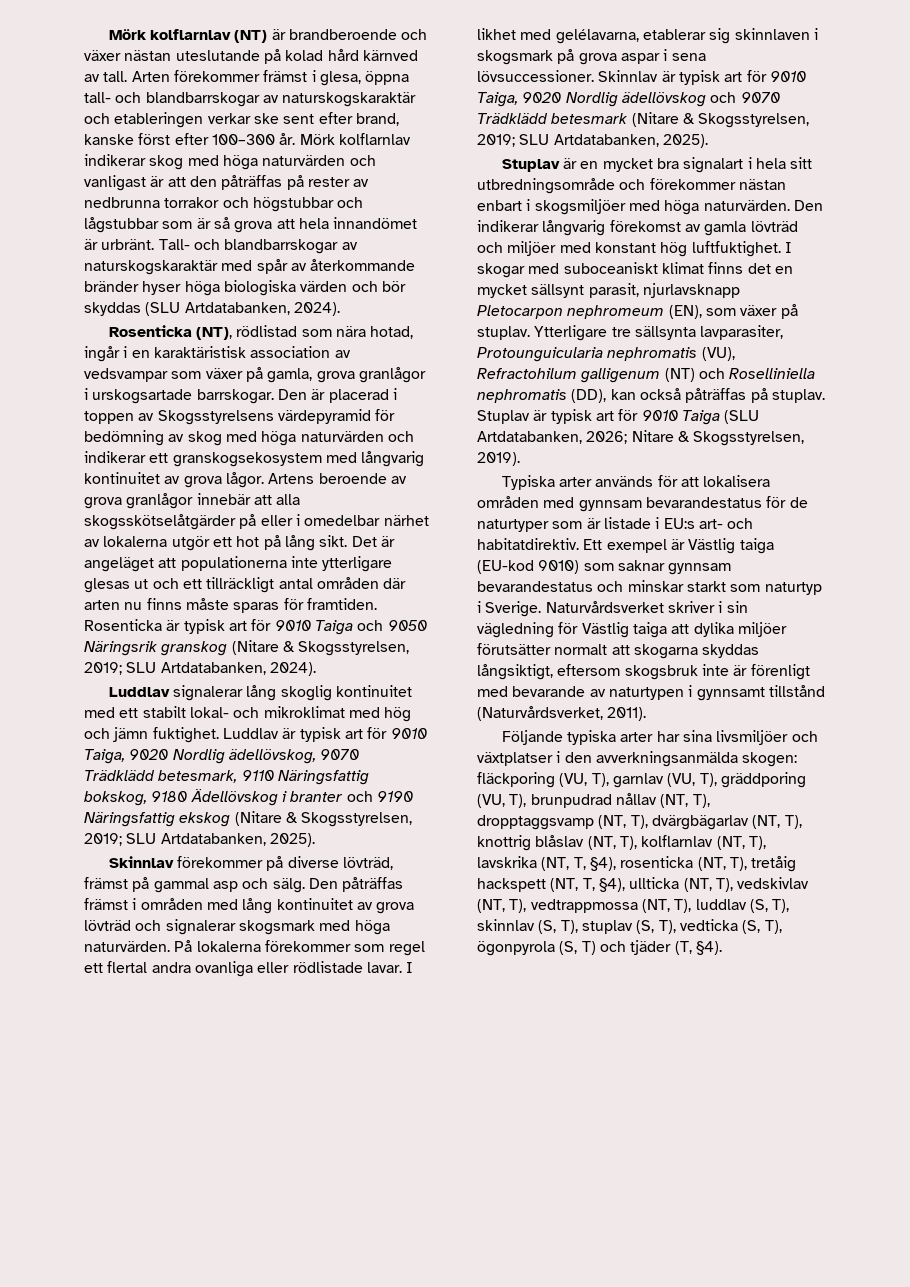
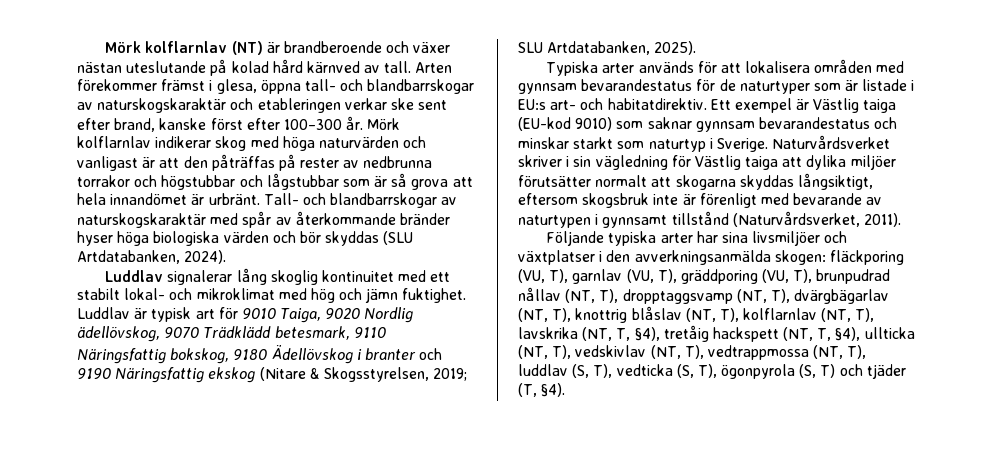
[108,325,414,340] [84,346,351,362] [84,367,426,383] [84,388,397,404] [84,409,396,425] [84,430,414,446] [84,451,425,467] [84,472,407,488] [84,493,301,509] [84,514,429,530] [84,535,395,551] [84,556,393,572] [84,577,407,593] [84,598,377,613] [84,619,427,635] [84,640,410,656] [84,662,316,676] // Rosenticka (NT), rödlistad som nära hotad, ingår i en karaktäristisk association av vedsvampar som växer på gamla, grova granlågor i urskogsartade barrskogar. Den är placerad i toppen av Skogsstyrelsens värdepyramid för bedömning av skog med höga naturvärden och indikerar ett granskogsekosystem med långvarig kontinuitet av grova lågor. Artens beroende av grova granlågor innebär att alla skogsskötselåtgärder på eller i omedelbar närhet av lokalerna utgör ett hot på lång sikt. Det är angeläget att populationerna inte ytterligare glesas ut och ett tillräckligt antal områden där arten nu finns måste sparas för framtiden. Rosenticka är typisk art för 9010 Taiga och 9050 Näringsrik granskog (Nitare & Skogsstyrelsen, 2019; SLU Artdatabanken, 2024). -> (227, 257) none
[108,856,394,871] [84,877,404,893] [84,898,415,914] [84,919,390,935] [84,940,425,956] [84,961,414,977] [477,28,818,44] [477,49,706,65] [477,70,806,85] [477,92,780,107] [477,112,810,128] [477,134,708,148] [501,157,813,173] [477,178,786,194] [477,199,823,215] [477,220,798,236] [477,241,792,257] [477,262,793,278] [477,283,740,298] [477,304,798,319] [477,325,784,341] [477,347,735,362] [477,368,816,383] [477,388,825,403] [477,409,760,425] [477,430,805,446] [477,452,520,466] // Skinnlav förekommer på diverse lövträd, främst på gammal asp och sälg. Den påträffas främst i områden med lång kontinuitet av grova lövträd och signalerar skogsmark med höga naturvärden. På lokalerna förekommer som regel ett flertal andra ovanliga eller rödlistade lavar. I likhet med gelélavarna, etablerar sig skinnlaven i skogsmark på grova aspar i sena lövsuccessioner. Skinnlav är typisk art för 9010 Taiga, 9020 Nordlig ädellövskog och 9070 Trädklädd betesmark (Nitare & Skogsstyrelsen, 2019; SLU Artdatabanken, 2025). // Stuplav är en mycket bra signalart i hela sitt utbredningsområde och förekommer nästan enbart i skogsmiljöer med höga naturvärden. Den indikerar långvarig förekomst av gamla lövträd och miljöer med konstant hög luftfuktighet. I skogar med suboceaniskt klimat finns det en mycket sällsynt parasit, njurlavsknapp Pletocarpon nephromeum (EN), som växer på stuplav. Ytterligare tre sällsynta lavparasiter, Protounguicularia nephromatis (VU), Refractohilum galligenum (NT) och Roselliniella nephromatis (DD), kan också påträffas på stuplav. Stuplav är typisk art för 9010 Taiga (SLU Artdatabanken, 2026; Nitare & Skogsstyrelsen, 2019). -> (697, 48) none
[620,856,747,871] rosenticka (NT, T), -> (660, 334) none
[477,919,676,934] skinnlav (S, T), stuplav (S, T), -> (613, 371) none

